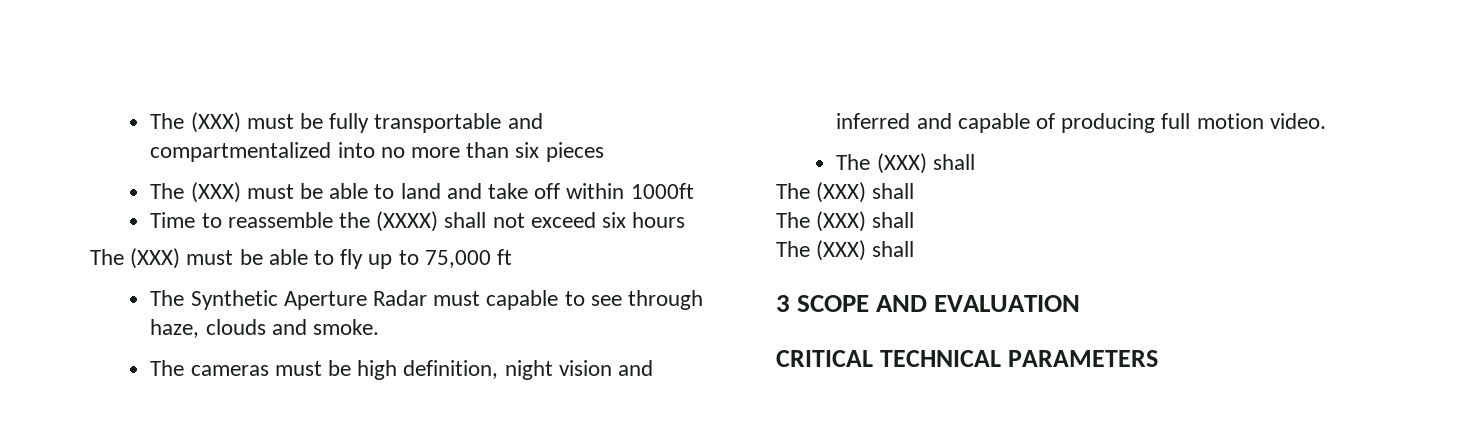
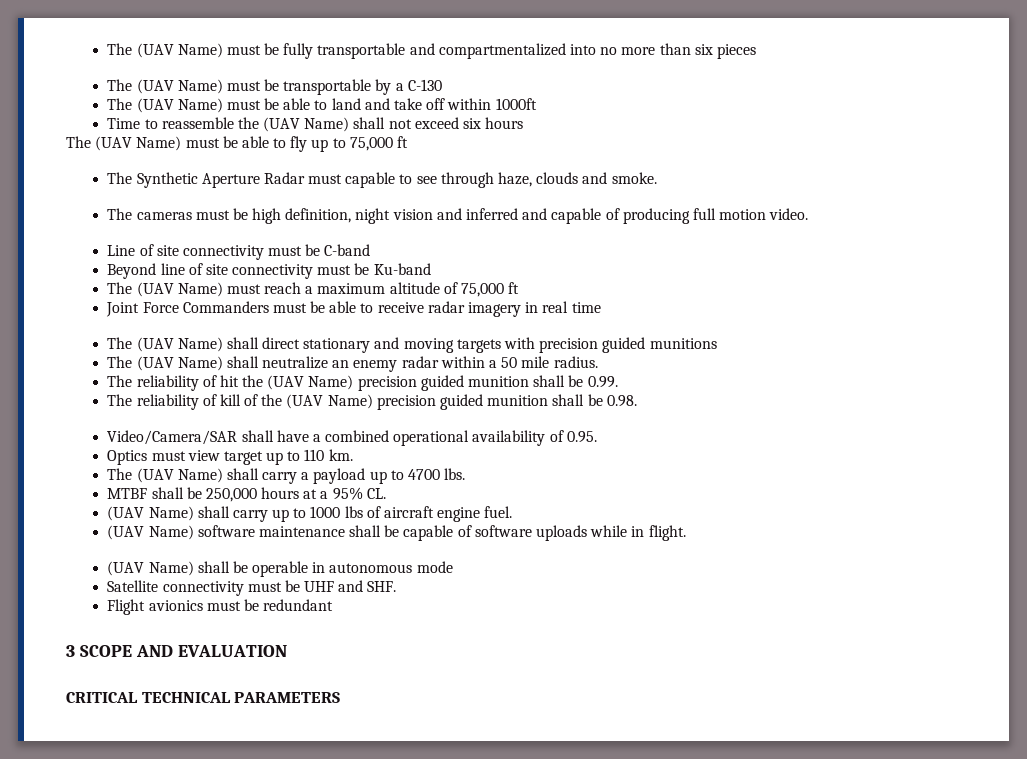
[150,112,241,133] The (XXX) -> [107,43,223,58] The (UAV Name)
[190,182,241,203] (XXX) -> [136,79,442,95] [107,98,223,113] (UAV Name) must be transportable by a C-130 // The (UAV Name)
[376,211,439,232] (XXXX) -> [263,117,350,132] (UAV Name)
[130,248,181,269] (XXX) -> [95,136,182,151] (UAV Name)
[836,153,975,174] [776,182,915,203] [776,211,915,232] [776,240,915,261] The (XXX) shall // The (XXX) shall // The (XXX) shall // The (XXX) shall -> [107,244,371,260] [107,263,431,279] [107,282,520,297] [106,301,601,317] [107,337,717,353] [107,356,598,372] [107,375,618,391] [107,394,637,410] [107,430,597,446] [107,449,353,465] [107,468,466,484] [107,487,386,502] [107,506,513,522] [107,525,686,541] [107,561,453,577] [107,580,397,596] [107,599,334,615] Line of site connectivity must be C-band // Beyond line of site connectivity must be Ku-band // The (UAV Name) must reach a maximum altitude of 75,000 ft // Joint Force Commanders must be able to receive radar imagery in real time // The (UAV Name) shall direct stationary and moving targets with precision guided munitions // The (UAV Name) shall neutralize an enemy radar within a 50 mile radius. // The reliability of hit the (UAV Name) precision guided munition shall be 0.99. // The reliability of kill of the (UAV Name) precision guided munition shall be 0.98. // Video/Camera/SAR shall have a combined operational availability of 0.95. // Optics must view target up to 110 km. // The (UAV Name) shall carry a payload up to 4700 lbs. // MTBF shall be 250,000 hours at a 95% CL. // (UAV Name) shall carry up to 1000 lbs of aircraft engine fuel. // (UAV Name) software maintenance shall be capable of software uploads while in flight. // (UAV Name) shall be operable in autonomous mode // Satellite connectivity must be UHF and SHF. // Flight avionics must be redundant

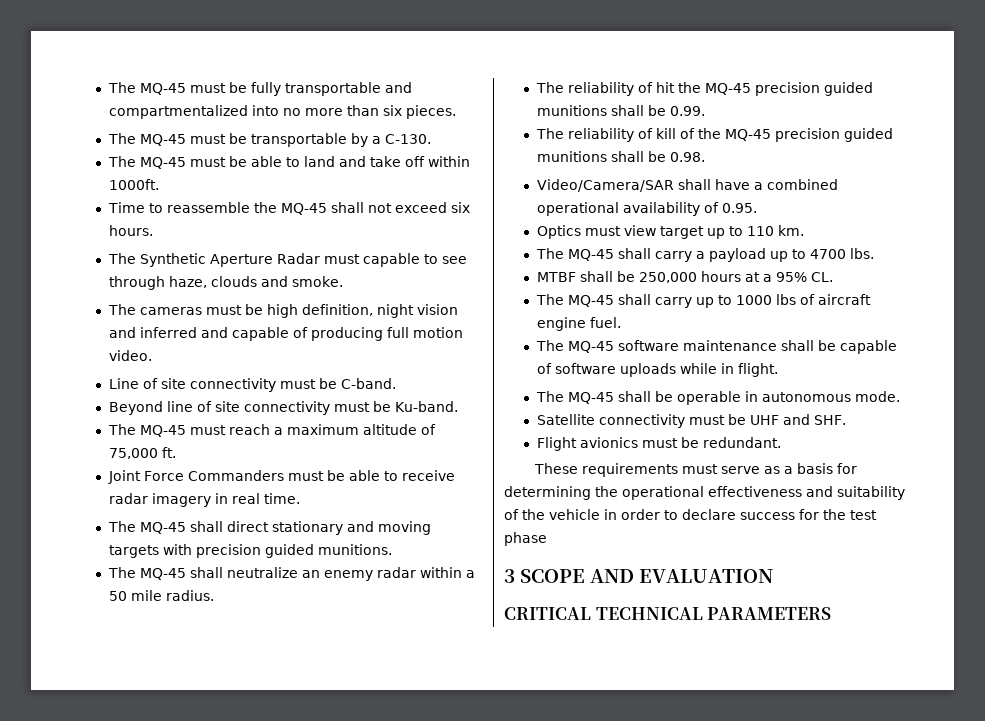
[107,43,223,58] The (UAV Name) -> [107,82,186,95] The MQ-45
[716,44,756,59] [107,79,223,94] pieces // The (UAV Name) -> [405,105,456,119] [107,133,186,146] pieces. // The MQ-45
[407,79,442,91] [107,98,223,113] C-130 // The (UAV Name) -> [384,134,431,144] [107,156,186,169] C-130. // The MQ-45
[495,98,537,110] 1000ft -> [108,179,159,190] 1000ft.
[263,117,350,132] (UAV Name) -> [280,203,327,215] MQ-45
[485,117,524,129] [66,136,409,152] hours // The (UAV Name) must be able to fly up to 75,000 ft -> [108,225,153,236] hours.
[324,244,371,256] C-band -> [340,378,396,389] C-band.
[373,263,431,275] [107,282,223,297] Ku-band // The (UAV Name) -> [394,401,458,412] [107,424,186,437] Ku-band. // The MQ-45
[508,282,520,294] ft -> [161,447,176,458] ft.
[571,302,601,313] [107,337,223,352] time // The (UAV Name) -> [263,493,300,504] [107,521,186,534] time. // The MQ-45
[649,338,717,349] [107,356,223,371] munitions // The (UAV Name) -> [317,544,392,555] [107,567,186,580] munitions. // The MQ-45
[267,375,529,391] (UAV Name) precision guided munition -> [704,82,873,96] [536,105,607,116] MQ-45 precision guided munitions
[286,394,549,410] (UAV Name) precision guided munition -> [724,128,893,142] [536,151,607,162] MQ-45 precision guided munitions
[136,468,223,483] (UAV Name) -> [567,249,614,261] MQ-45
[107,506,194,521] (UAV Name) -> [535,294,614,307] The MQ-45
[107,525,194,540] (UAV Name) -> [535,340,614,353] The MQ-45
[107,561,194,576] (UAV Name) -> [535,391,614,404] The MQ-45
[416,561,453,573] mode -> [854,391,900,402] mode.
[263,599,334,611] redundant -> [702,437,781,448] [534,463,858,477] [504,486,905,500] [504,509,877,520] [504,532,547,546] redundant. // These requirements must serve as a basis for determining the operational effectiveness and suitability of the vehicle in order to declare success for the test phase

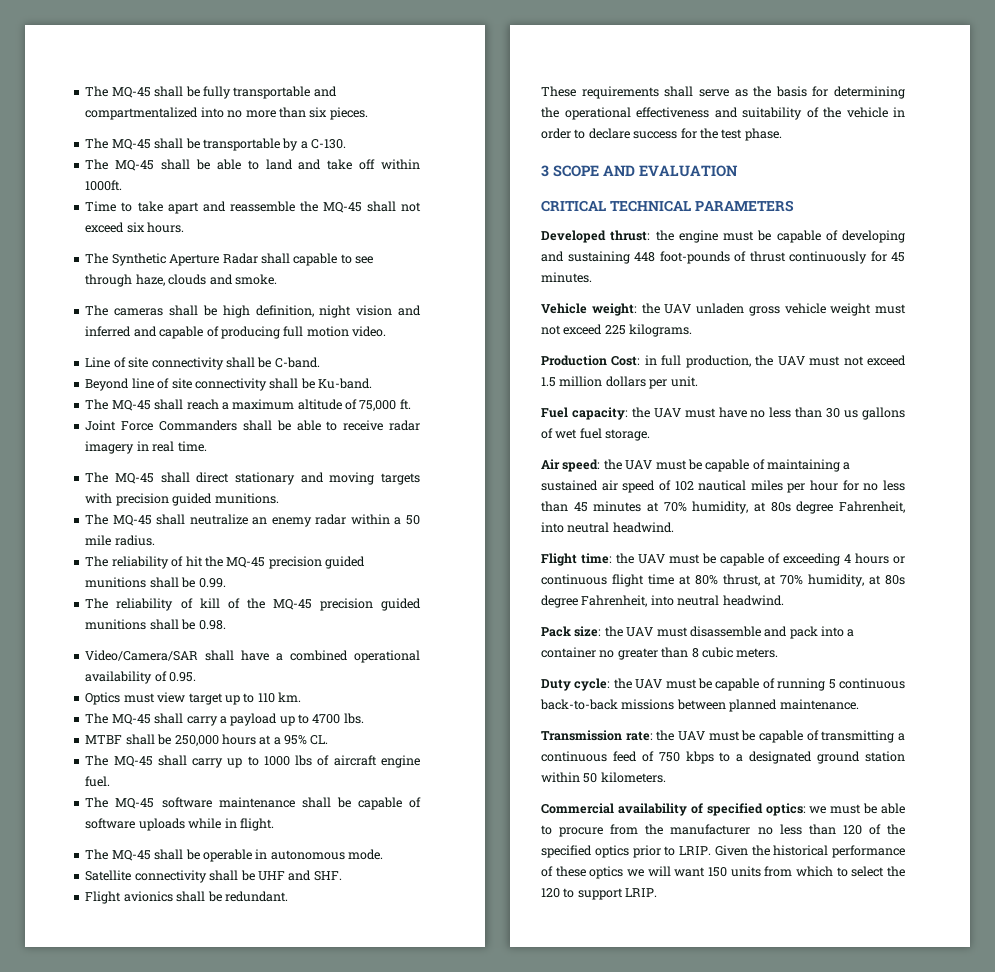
[107,82,226,95] The MQ-45 must -> [85,86,184,98] The MQ-45 shall
[189,134,226,144] must -> [154,138,184,149] shall
[189,157,226,167] must -> [161,159,191,170] shall
(163, 208) none -> [137,201,226,214] take apart and
[323,254,360,264] must -> [260,253,290,264] shall
[205,305,242,315] must -> [169,305,199,316] shall
[279,379,316,389] must -> [225,357,255,368] shall
[333,402,370,412] must -> [269,378,299,389] shall
[189,425,226,435] must -> [154,399,184,410] shall
[287,471,324,481] must -> [242,420,272,431] shall
[688,415,725,425] must -> [209,870,239,881] shall
[641,438,678,448] must -> [176,891,206,902] shall
[682,464,719,474] must -> [664,86,694,97] shall
[784,466,794,474] a -> [753,86,772,97] the
[504,532,547,546] phase -> [744,128,782,141] phase.
(832, 613) none -> [541,230,905,243] [541,251,905,264] [541,272,592,283] [541,303,906,316] [541,324,693,337] [541,355,906,368] [541,376,698,389] [541,407,905,420] [541,428,651,441] [541,459,851,472] [541,480,905,493] [541,501,905,514] [541,522,674,533] [541,553,905,566] [541,574,905,587] [541,595,784,608] [541,626,855,639] [541,647,779,660] [541,678,905,691] [540,699,859,712] [541,730,905,743] [541,751,905,764] [541,772,666,783] [541,803,905,816] [541,824,906,837] [541,845,905,858] [541,866,905,879] [541,888,658,900] // Developed thrust: the engine must be capable of developing and sustaining 448 foot-pounds of thrust continuously for 45 minutes. // Vehicle weight: the UAV unladen gross vehicle weight must not exceed 225 kilograms. // Production Cost: in full production, the UAV must not exceed 1.5 million dollars per unit. // Fuel capacity: the UAV must have no less than 30 us gallons of wet fuel storage. // Air speed: the UAV must be capable of maintaining a sustained air speed of 102 nautical miles per hour for no less than 45 minutes at 70% humidity, at 80s degree Fahrenheit, into neutral headwind. // Flight time: the UAV must be capable of exceeding 4 hours or continuous flight time at 80% thrust, at 70% humidity, at 80s degree Fahrenheit, into neutral headwind. // Pack size: the UAV must disassemble and pack into a container no greater than 8 cubic meters. // Duty cycle: the UAV must be capable of running 5 continuous back-to-back missions between planned maintenance. // Transmission rate: the UAV must be capable of transmitting a continuous feed of 750 kbps to a designated ground station within 50 kilometers. // Commercial availability of specified optics: we must be able to procure from the manufacturer no less than 120 of the specified optics prior to LRIP. Given the historical performance of these optics we will want 150 units from which to select the 120 to support LRIP.

